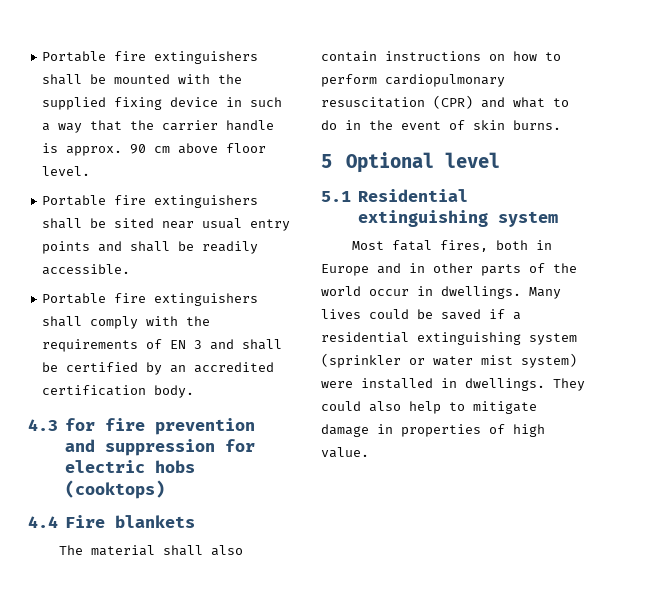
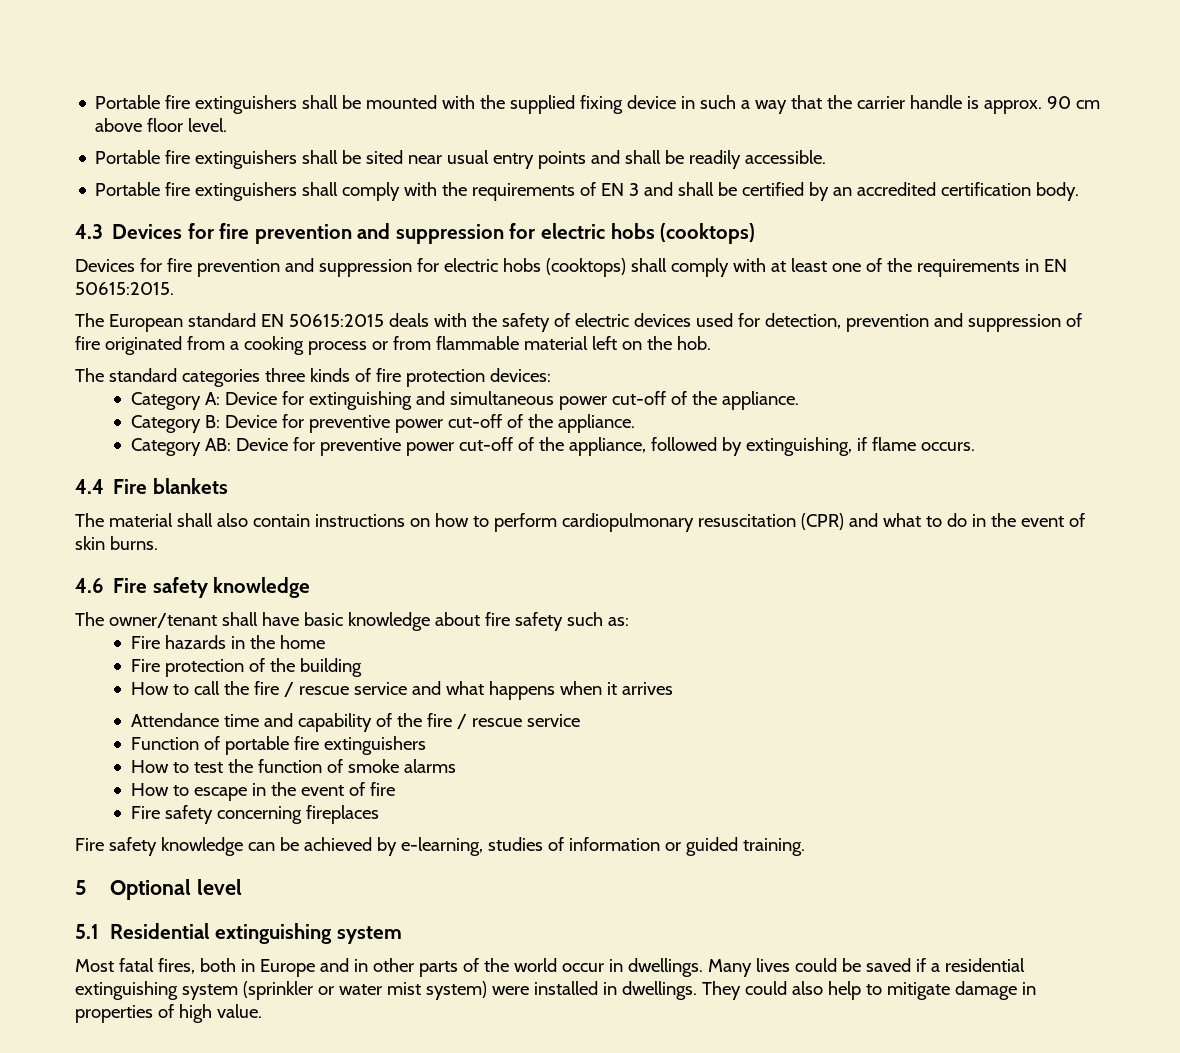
[64,418,255,435] [64,439,255,456] [64,460,195,473] [64,480,165,499] for fire prevention and suppression for electric hobs (cooktops) -> [112,223,756,244] [75,258,1067,277] [75,282,174,295] [75,313,1082,332] [75,336,711,355] [75,368,551,387] [130,391,799,410] [130,414,635,433] [130,437,975,456] Devices for fire prevention and suppression for electric hobs (cooktops) // Devices for fire prevention and suppression for electric hobs (cooktops) shall comply with at least one of the requirements in EN 50615:2015. // The European standard EN 50615:2015 deals with the safety of electric devices used for detection, prevention and suppression of fire originated from a cooking process or from flammable material left on the hob. // The standard categories three kinds of fire protection devices: // Category A: Device for extinguishing and simultaneous power cut-off of the appliance. // Category B: Device for preventive power cut-off of the appliance. // Category AB: Device for preventive power cut-off of the appliance, followed by extinguishing, if flame occurs.
(561, 125) none -> [75,577,311,598] [75,612,629,631] [130,635,325,649] [130,658,362,677] [130,681,673,700] [130,713,580,732] [130,736,426,755] [130,759,456,773] [130,782,395,801] [130,805,379,824] [75,837,805,856] // 4.6 Fire safety knowledge // The owner/tenant shall have basic knowledge about fire safety such as: // Fire hazards in the home // Fire protection of the building // How to call the fire / rescue service and what happens when it arrives // Attendance time and capability of the fire / rescue service // Function of portable fire extinguishers // How to test the function of smoke alarms // How to escape in the event of fire // Fire safety concerning fireplaces // Fire safety knowledge can be achieved by e-learning, studies of information or guided training.

